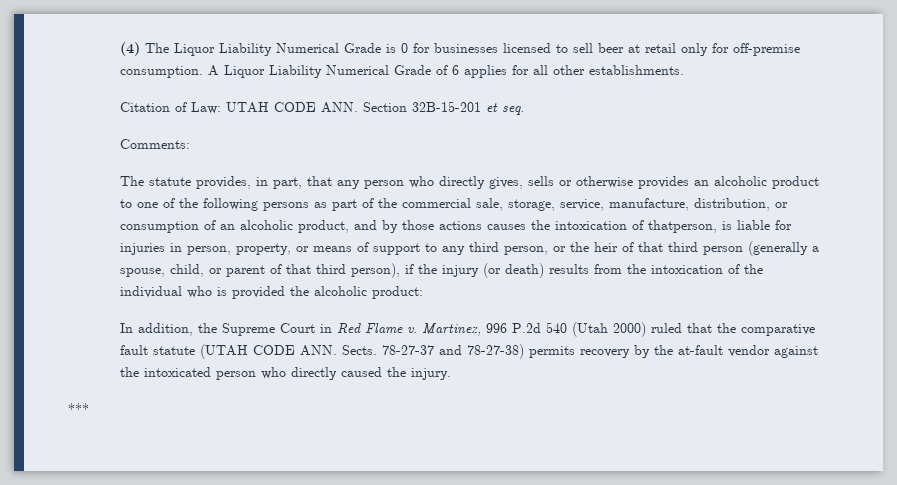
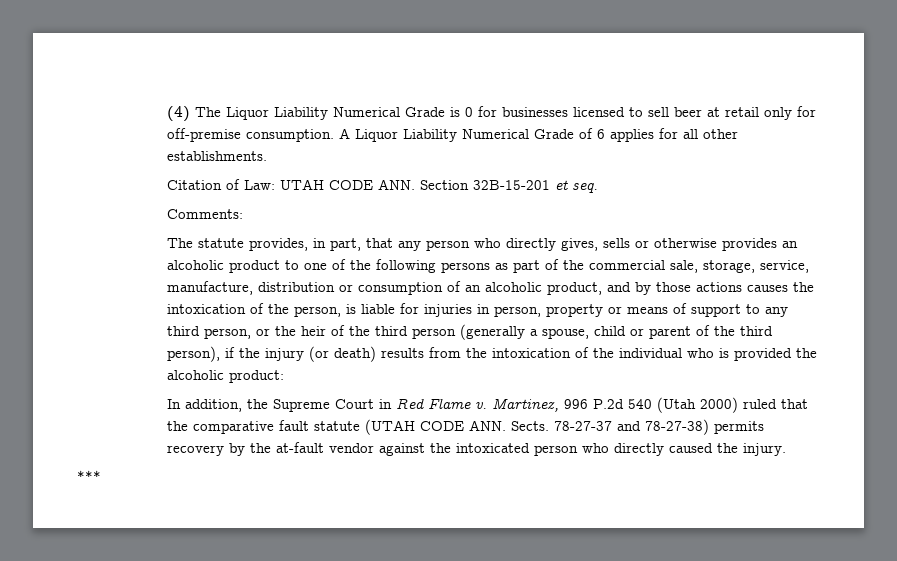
[693,198,770,211] distribution, -> [257,282,335,292] distribution
[647,220,717,233] thatperson, -> [267,304,341,317] the person,
[235,243,291,255] property, -> [545,304,603,317] property
[637,242,663,252] that -> [348,326,370,336] the
[169,264,204,277] child, -> [593,326,626,336] child
[285,264,311,274] that -> [713,326,735,336] the

